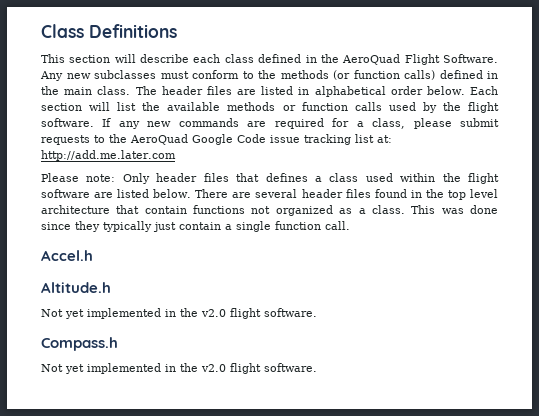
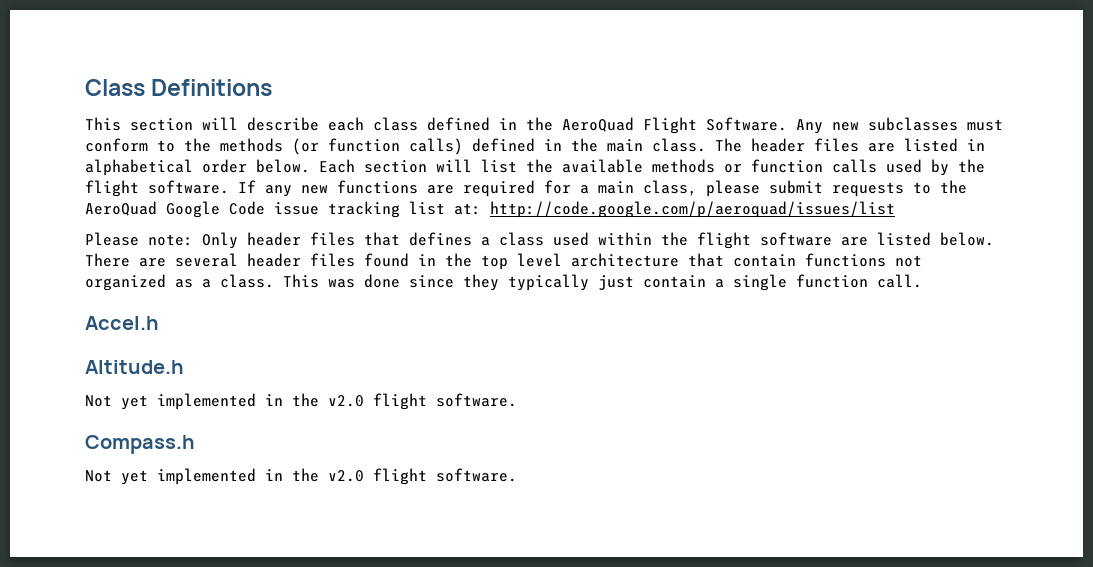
[178,118,239,127] commands -> [337,180,418,194] functions
(364, 124) none -> [598,181,634,194] main
[41,150,176,161] http://add.me.later.com -> [490,201,895,218] http://code.google.com/p/aeroquad/issues/list

